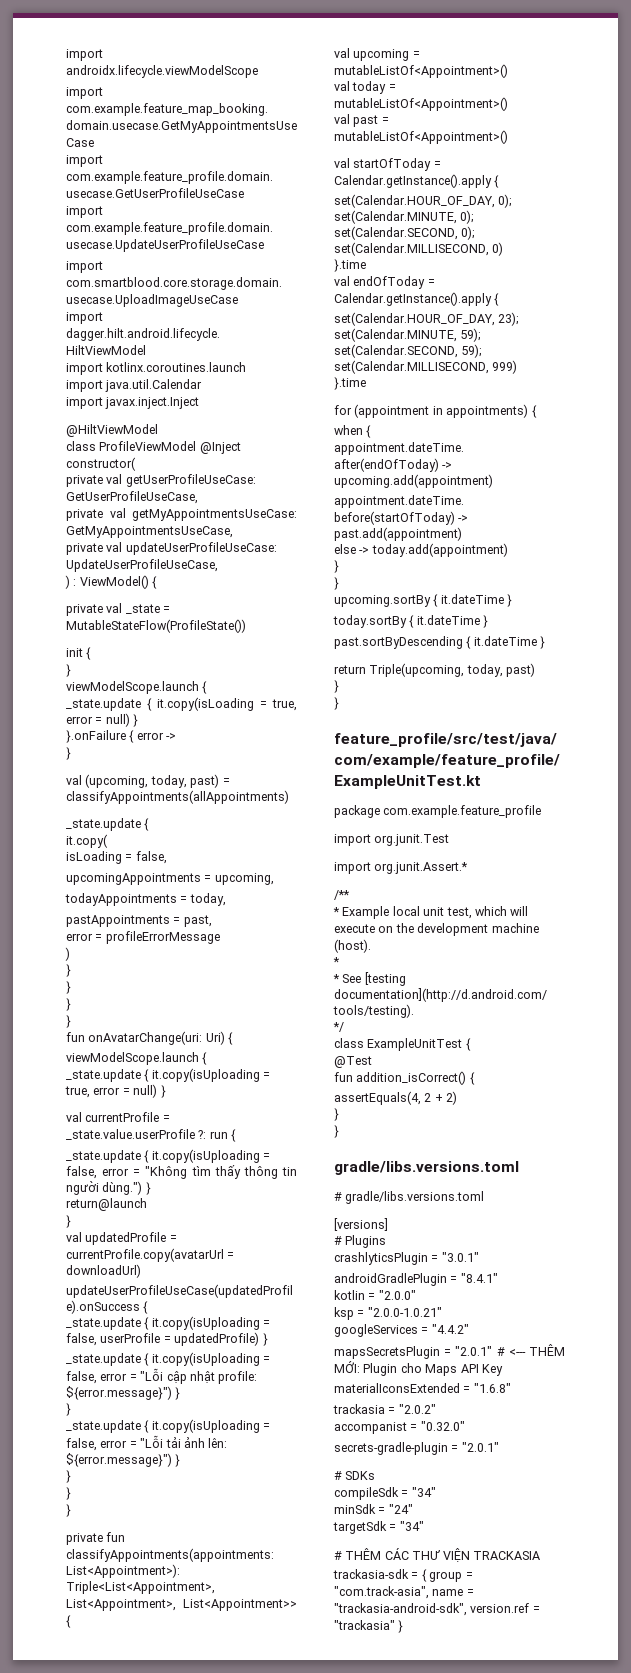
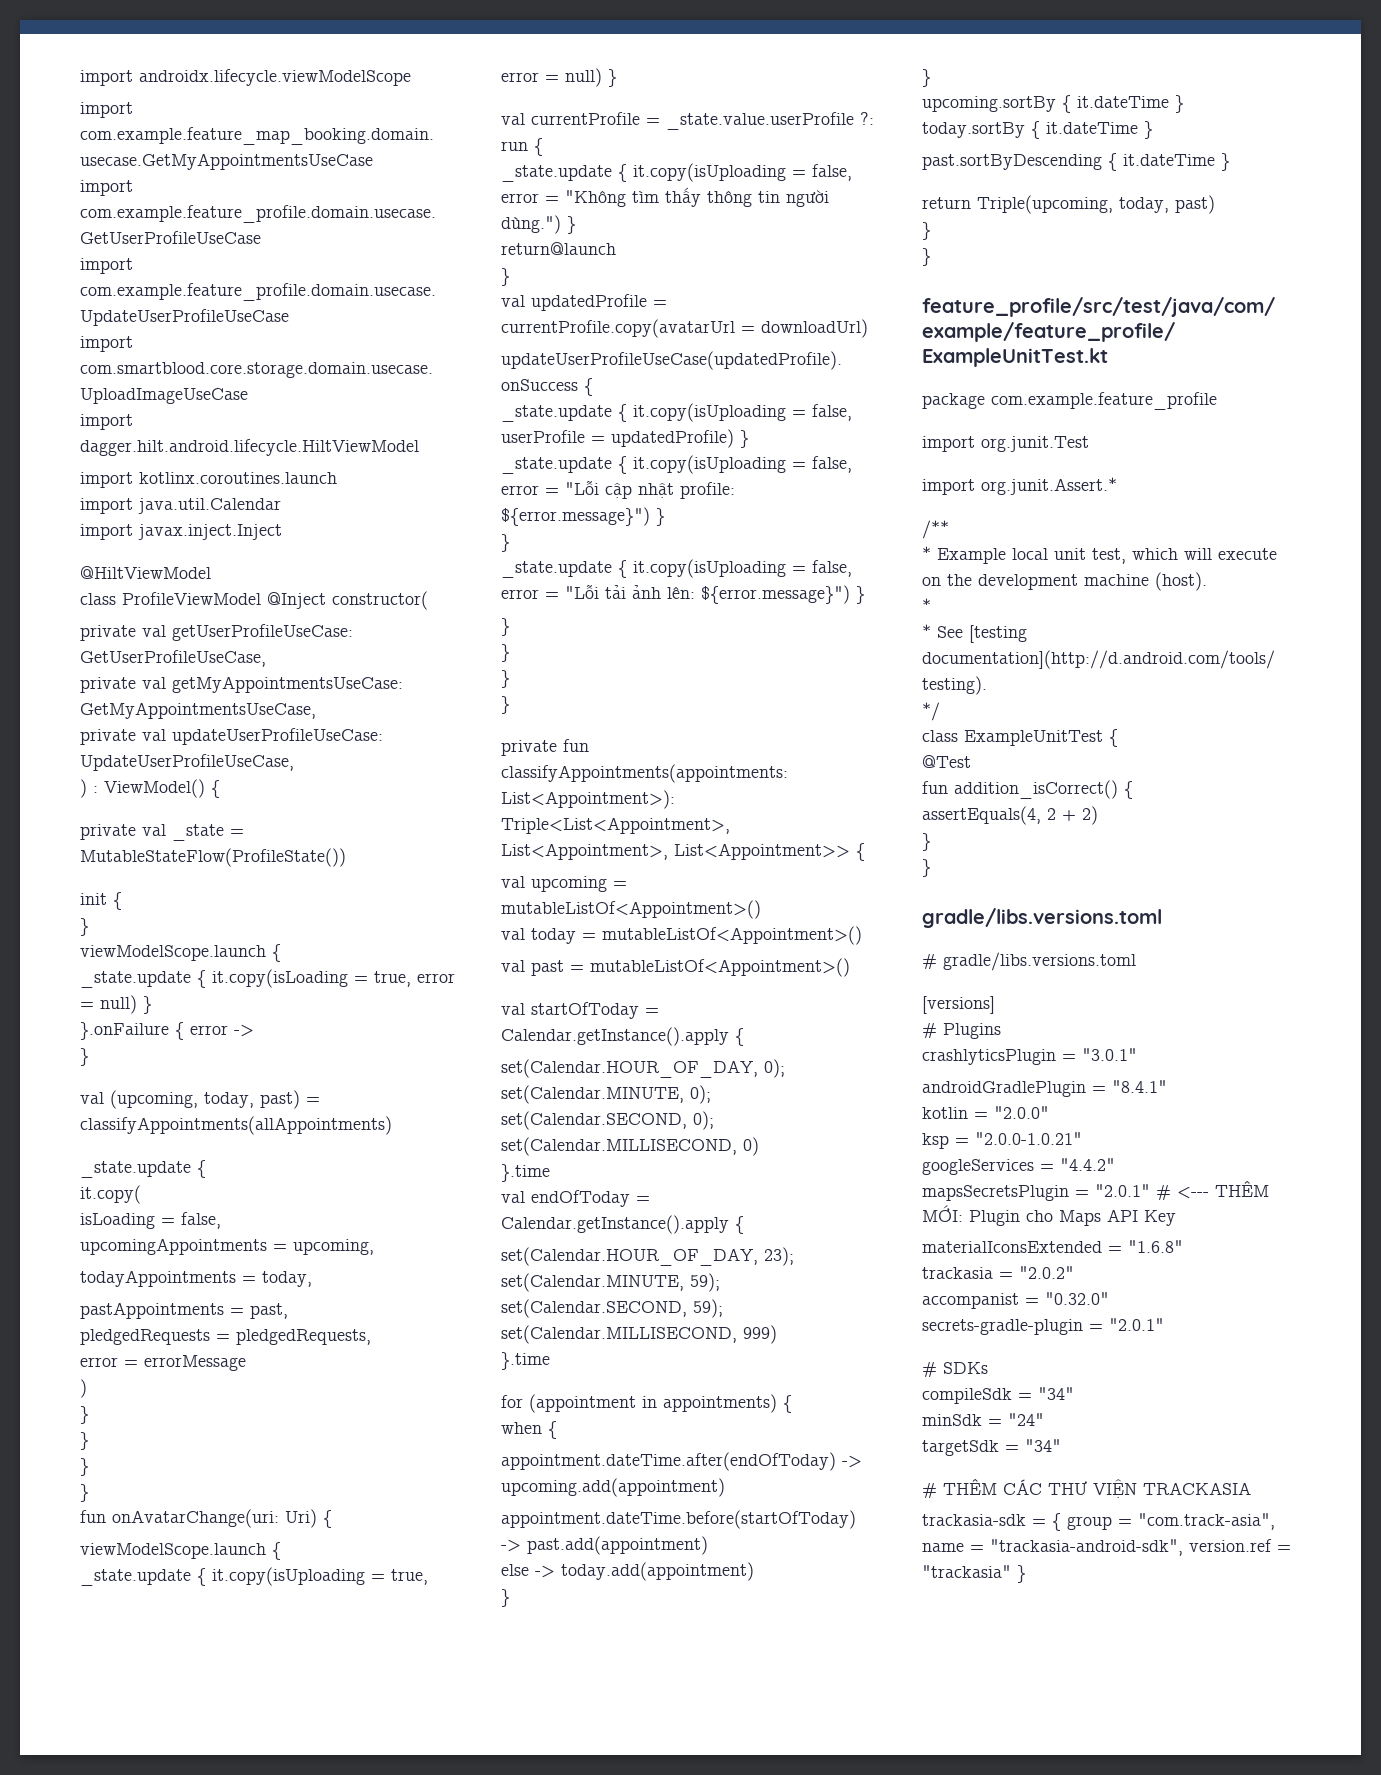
[66,931,220,944] // error = profileErrorMessage -> [80,1329,371,1345] [80,1355,246,1371] // pledgedRequests = pledgedRequests, // error = errorMessage
(71, 1510) none -> [501,696,510,714] // }

